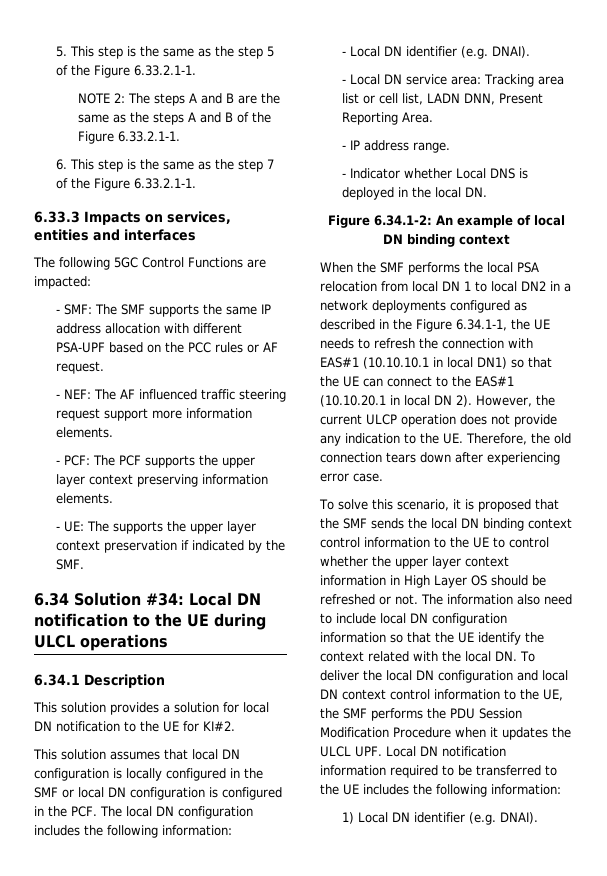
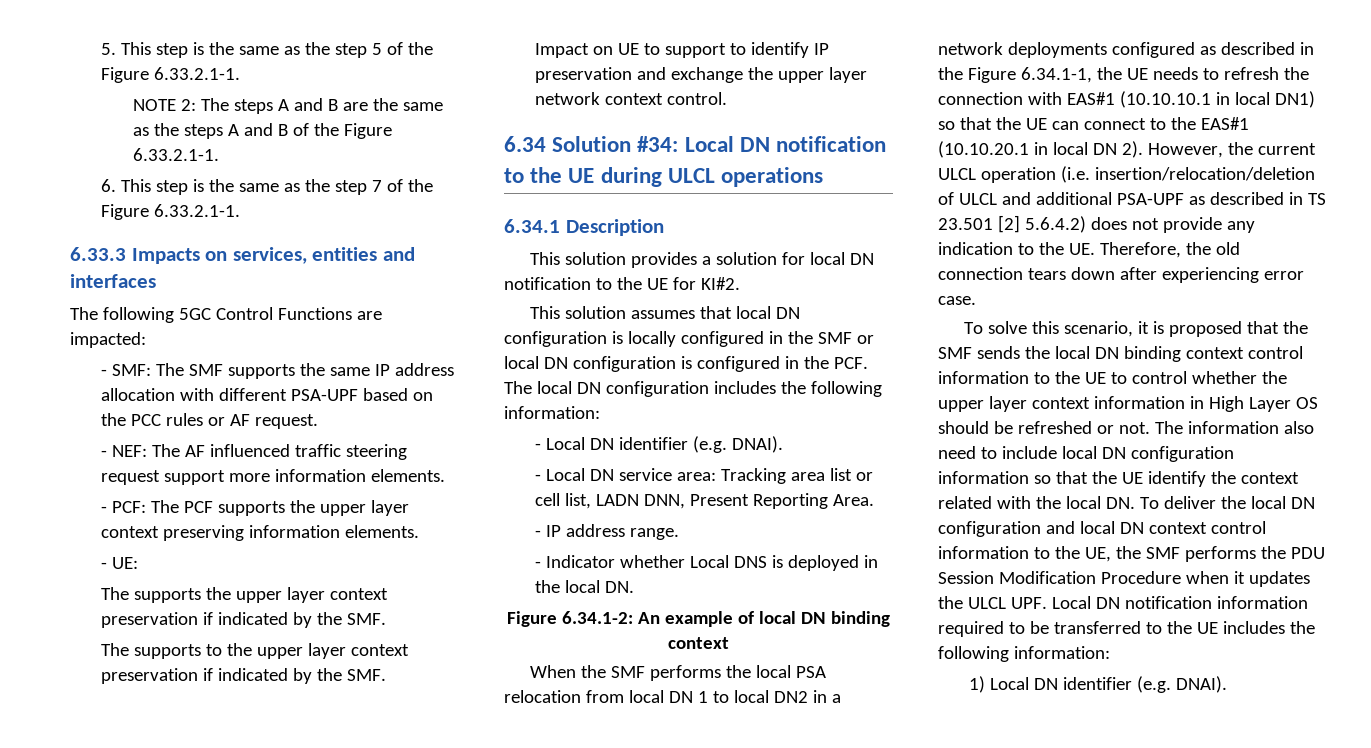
(84, 526) none -> (139, 563) //
(84, 564) none -> [101,643,410,659] [101,668,387,684] [535,42,830,58] [535,67,868,83] [535,92,728,105] // The supports to the upper layer context preservation if indicated by the SMF. // Impact on UE to support to identify IP preservation and exchange the upper layer network context control.
[366,414,456,427] ULCP operation -> [938,166,1315,183] [938,192,1326,205] [938,215,1086,233] ULCL operation (i.e. insertion/relocation/deletion of ULCL and additional PSA-UPF as described in TS 23.501 [2] 5.6.4.2)

